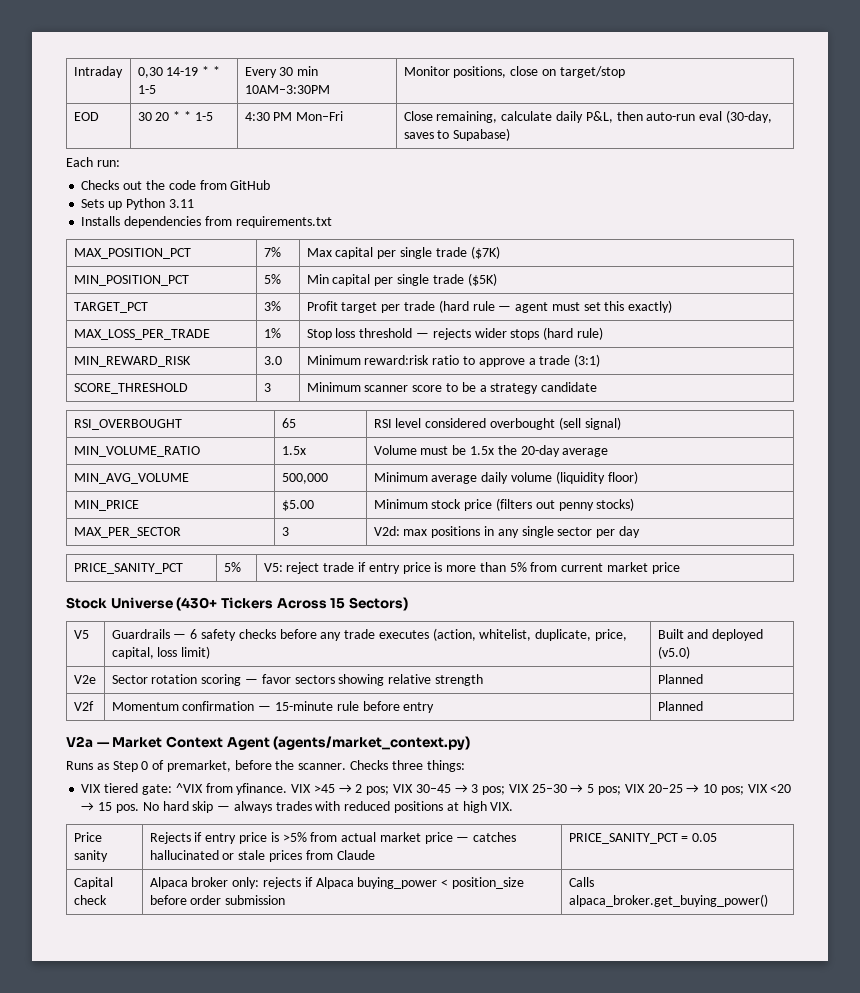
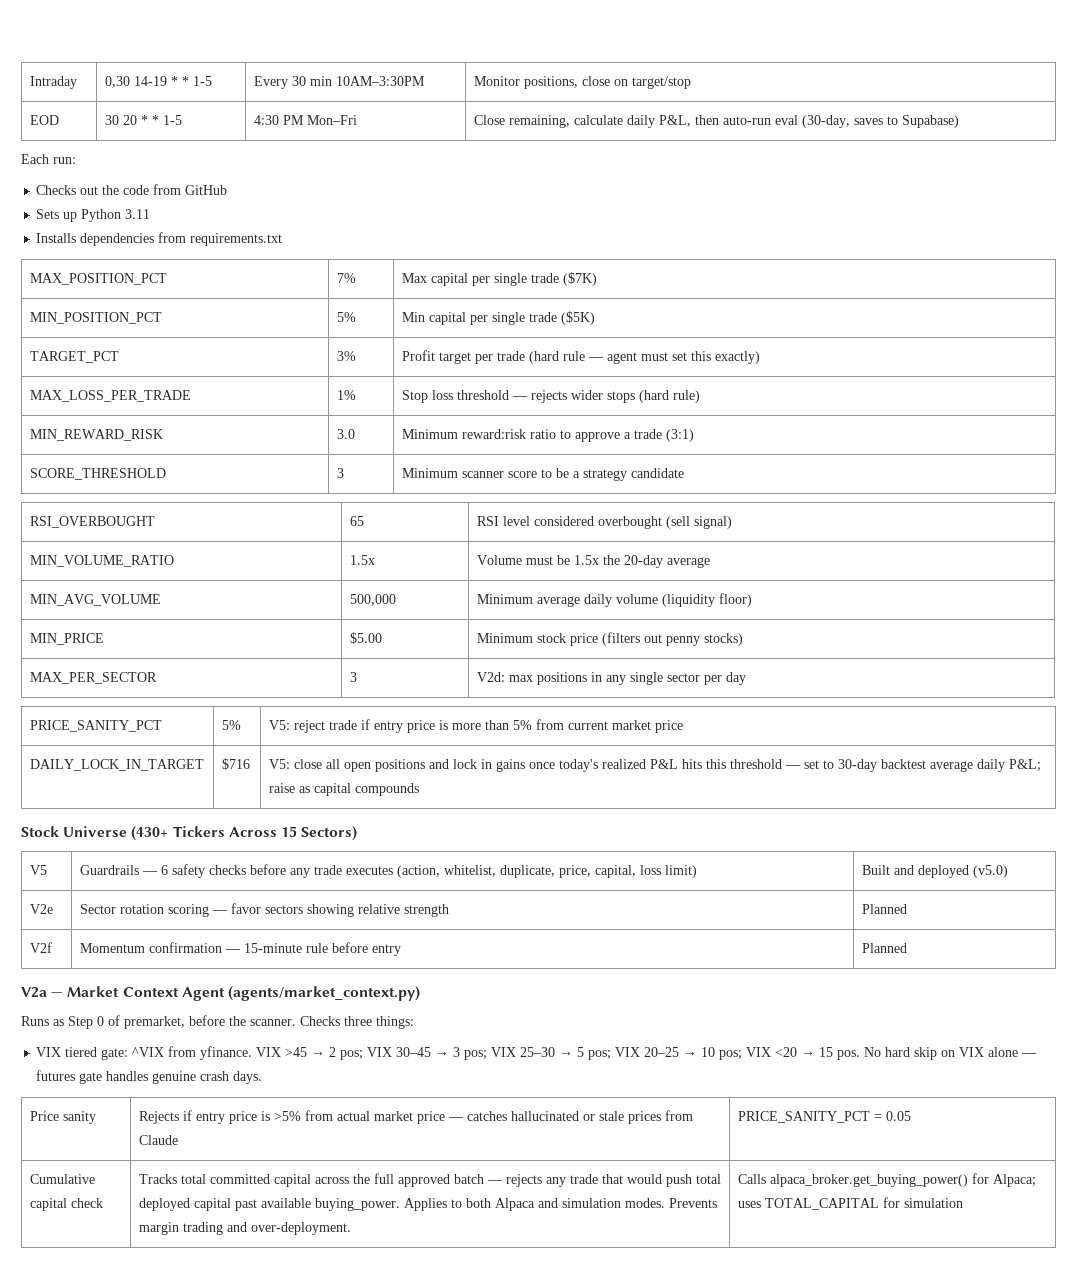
(680, 568) none -> [29,759,204,771] [221,758,250,770] [268,759,1041,772] [268,783,419,796] // DAILY_LOCK_IN_TARGET | $716 | V5: close all open positions and lock in gains once today's realized P&L hits this threshold — set to 30-day backtest average daily P&L; raise as capital compounds
[217,801,514,813] — always trades with reduced positions at high VIX. -> [941,1047,1038,1057] [36,1070,263,1084] on VIX alone — futures gate handles genuine crash days.
[73,877,113,889] Capital -> [29,1174,95,1184] [29,1198,67,1211] Cumulative capital
[149,877,524,889] [149,895,286,905] [568,877,594,887] [568,894,768,907] Alpaca broker only: rejects if Alpaca buying_power < position_size before order submission | Calls alpaca_broker.get_buying_power() -> [138,1173,721,1187] [138,1198,717,1211] [138,1222,351,1235] [737,1173,1036,1187] [737,1197,963,1210] Tracks total committed capital across the full approved batch — rejects any trade that would push total deployed capital past available buying_power. Applies to both Alpaca and simulation modes. Prevents margin trading and over-deployment. | Calls alpaca_broker.get_buying_power() for Alpaca; uses TOTAL_CAPITAL for simulation

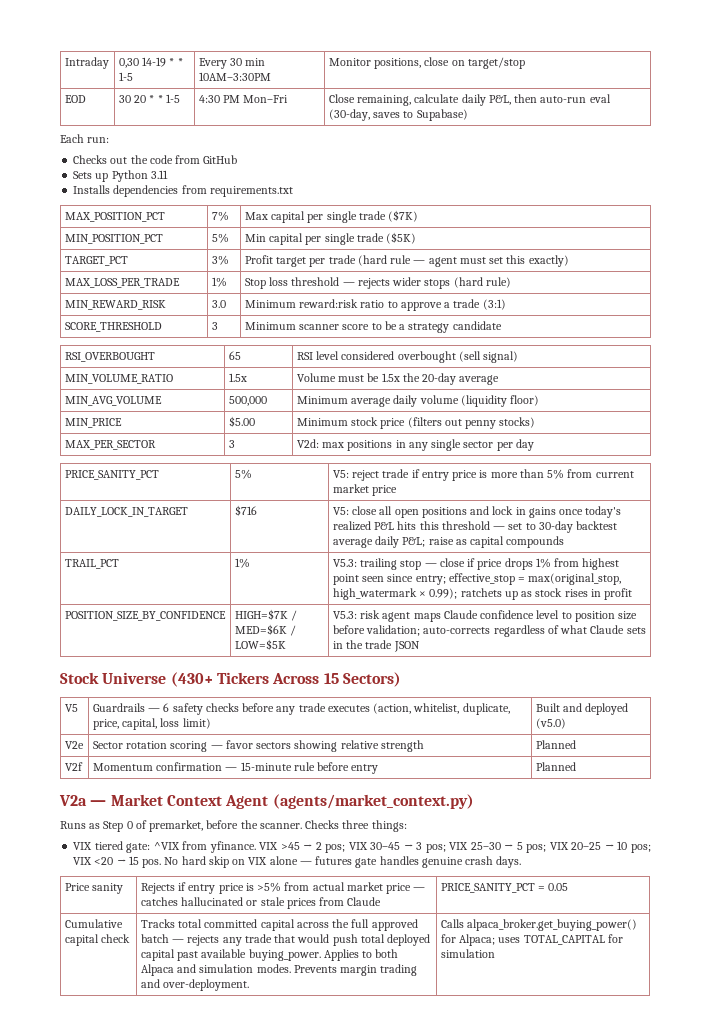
(419, 789) none -> [64,559,119,569] [234,558,250,568] [332,558,620,570] [332,573,622,585] [332,588,633,600] [64,611,226,621] [234,609,298,621] [234,624,297,636] [234,639,286,650] [332,610,638,622] [332,625,646,637] [332,640,420,652] // TRAIL_PCT | 1% | V5.3: trailing stop — close if price drops 1% from highest point seen since entry; effective_stop = max(original_stop, high_watermark × 0.99); ratchets up as stock rises in profit // POSITION_SIZE_BY_CONFIDENCE | HIGH=$7K / MED=$6K / LOW=$5K | V5.3: risk agent maps Claude confidence level to position size before validation; auto-corrects regardless of what Claude sets in the trade JSON

